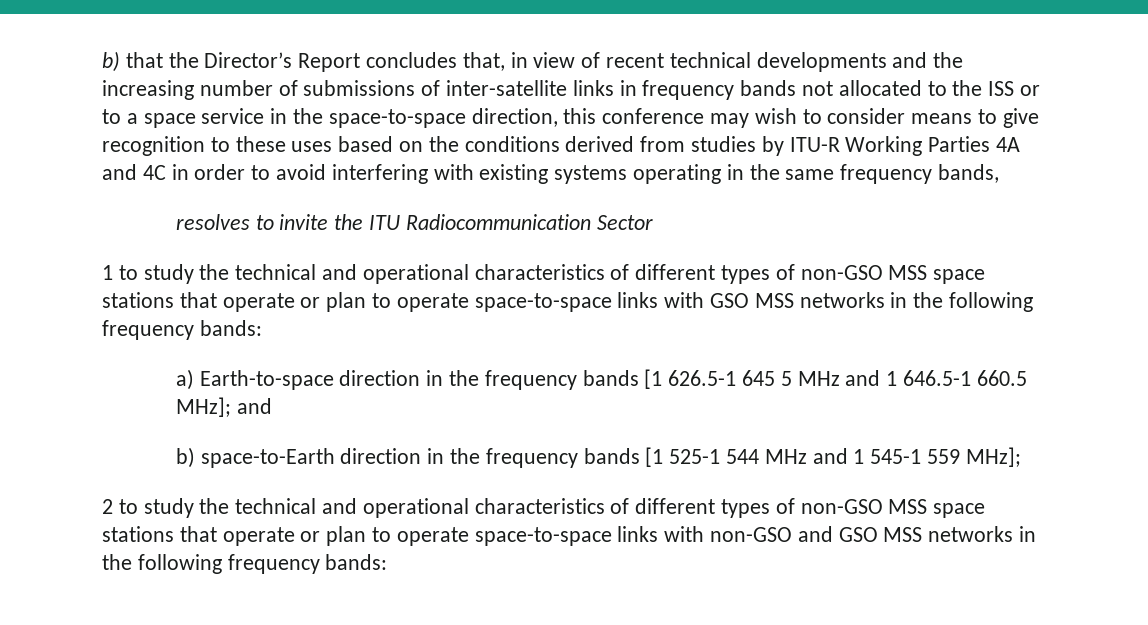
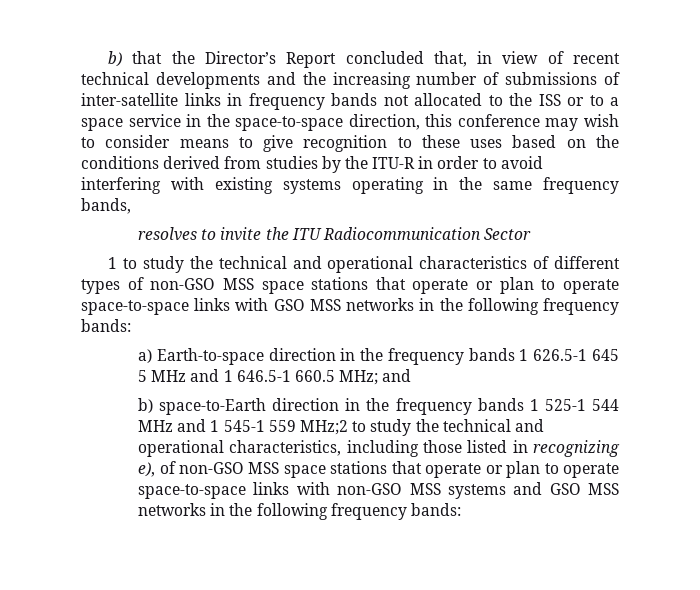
[366,52,458,68] concludes -> [345,51,424,64] concluded
[789,136,1021,156] [102,164,166,180] ITU-R Working Parties 4A and 4C -> [344,156,416,169] the ITU-R
[644,369,663,389] [1 -> [519,349,529,361] 1
[175,397,231,417] MHz]; -> [339,370,379,385] MHz;
[645,447,664,467] [1 -> [529,399,539,411] 1
[965,447,1021,467] [102,498,771,518] MHz]; // 2 to study the technical and operational characteristics of different types -> [299,419,544,436] [138,440,620,457] [138,462,156,477] MHz;2 to study the technical and operational characteristics, including those listed in recognizing e),
(793, 534) none -> [409,483,506,499] MSS systems

